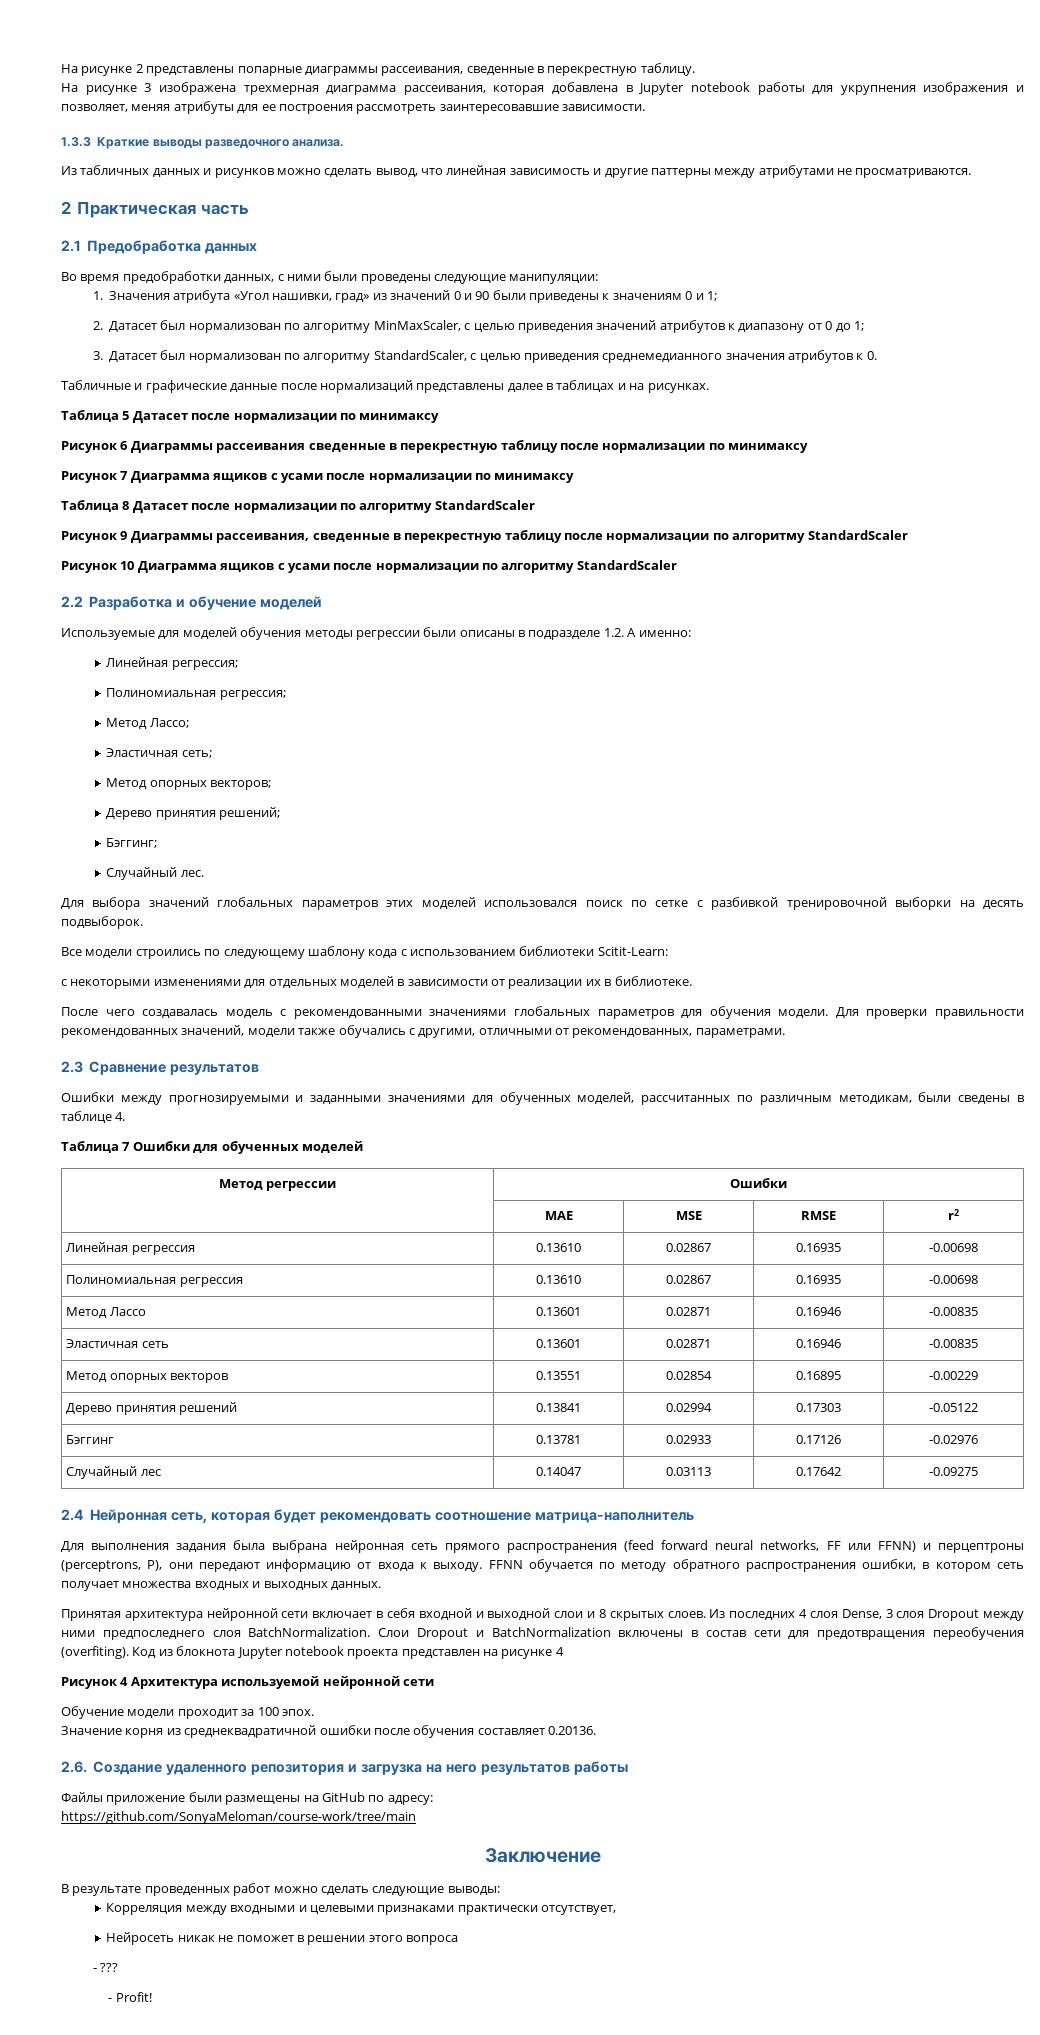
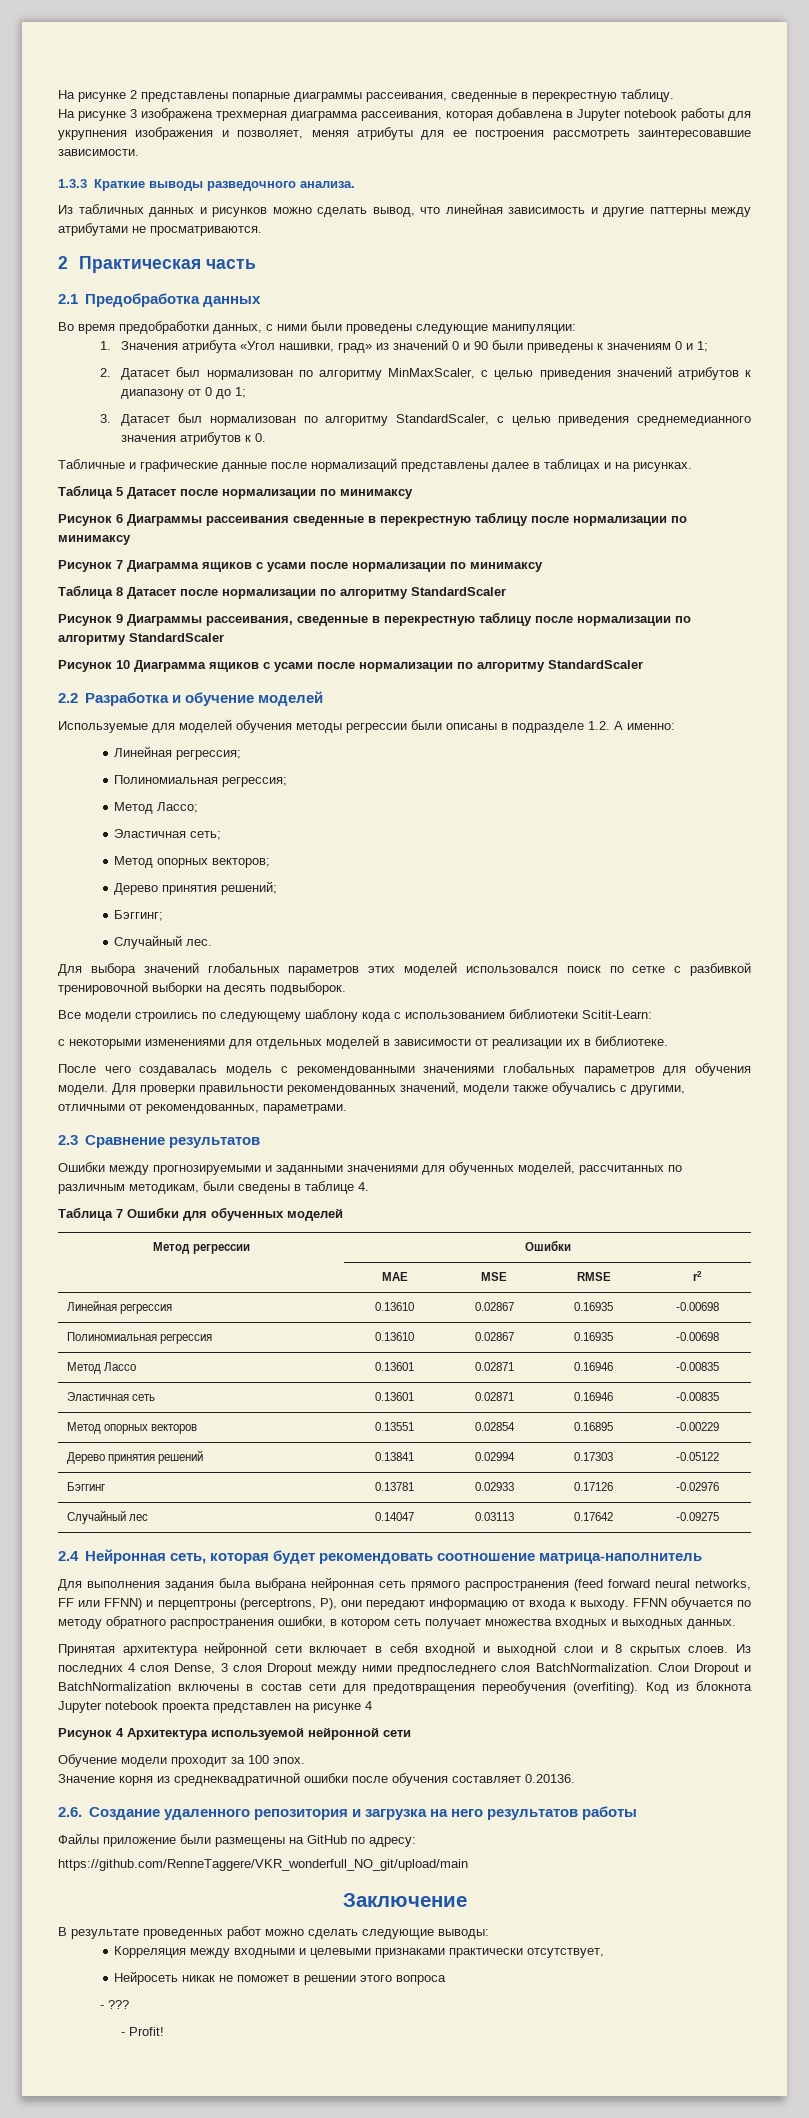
[61,1811,416,1824] https://github.com/SonyaMeloman/course-work/tree/main -> [58,1859,468,1871] https://github.com/RenneTaggere/VKR_wonderfull_NO_git/upload/main

